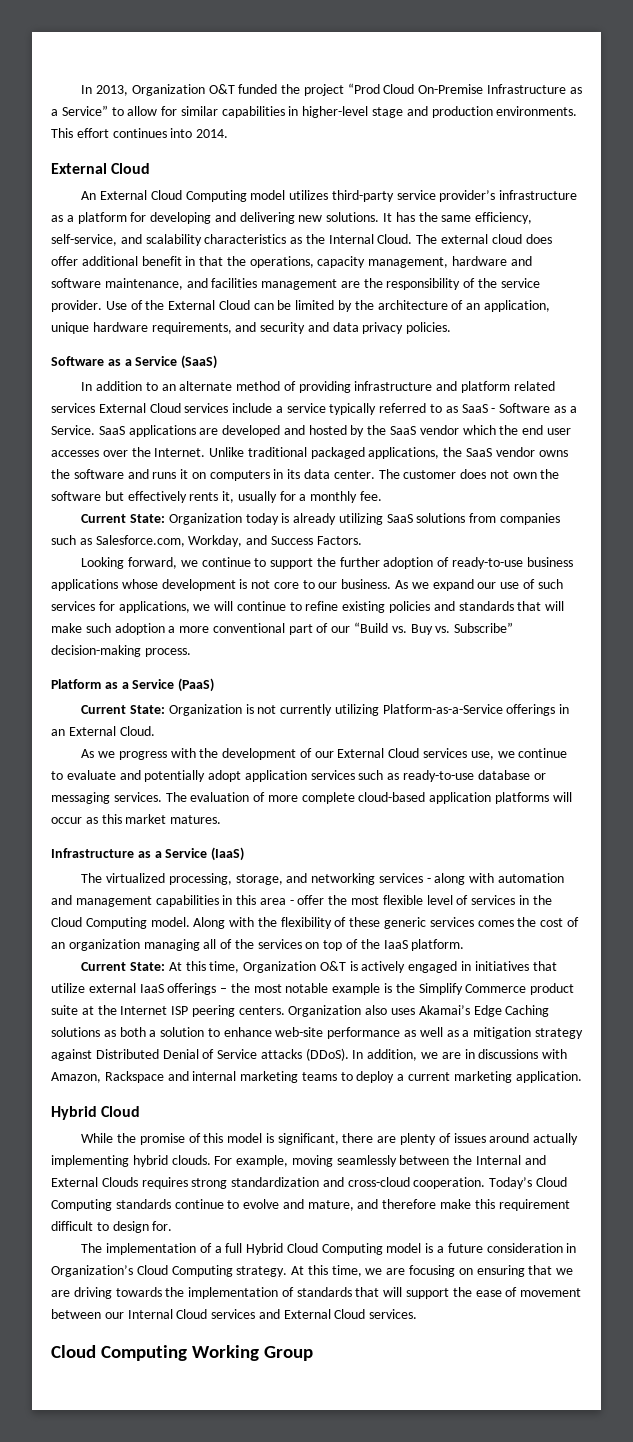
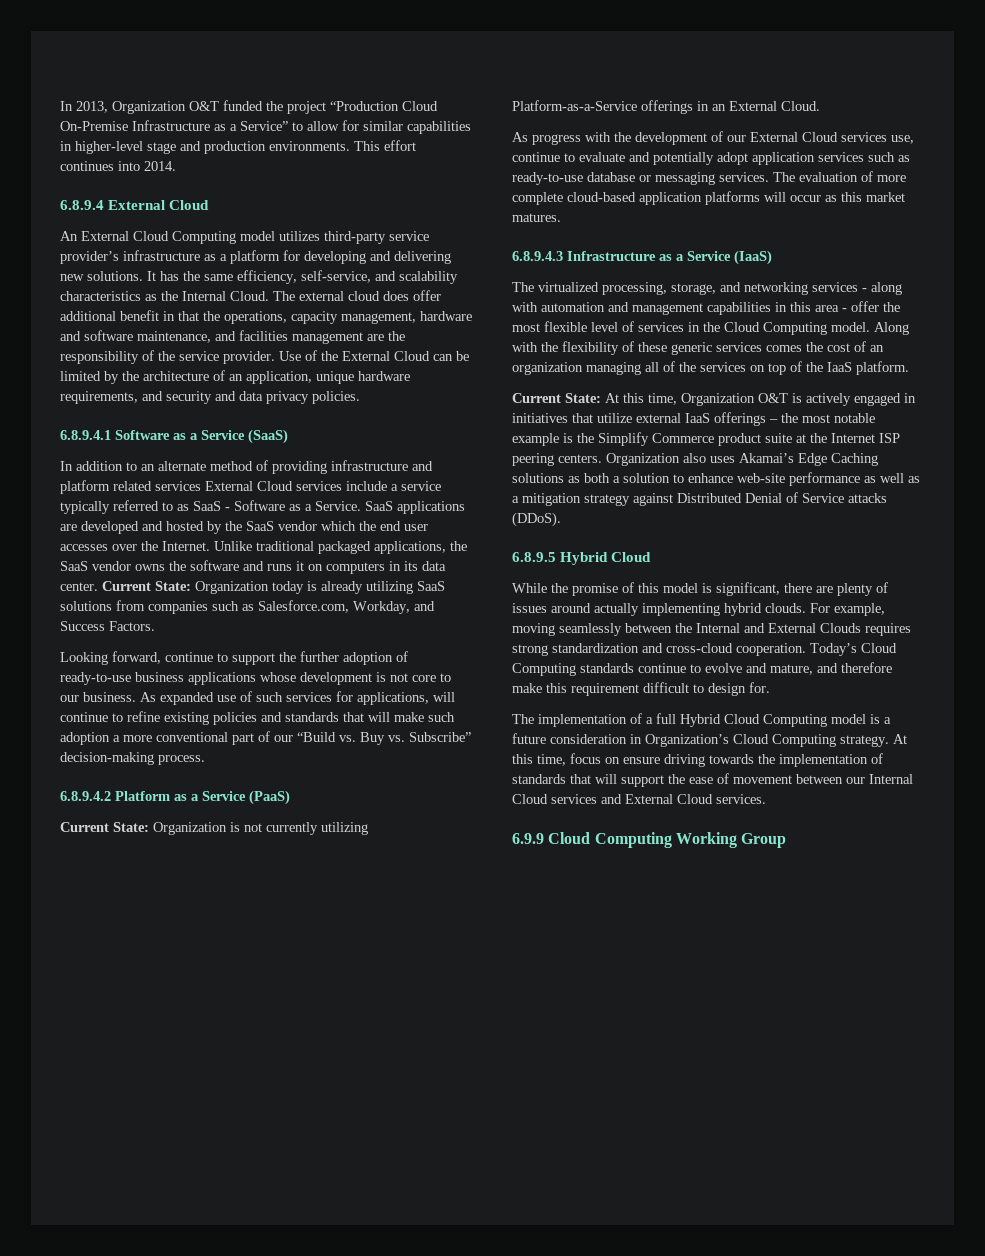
[347,83,380,94] “Prod -> [330,101,399,111] “Production
(229, 133) none -> [60,200,104,210] 6.8.9.4
(452, 328) none -> [60,430,111,440] 6.8.9.4.1
[378,469,560,479] [51,491,383,503] The customer does not own the software but effectively rents it, usually for a monthly fee. // -> (98, 586) none
[180,560,198,567] we -> (161, 657) none
[411,579,497,591] we expand our -> [160,692,214,705] expanded
[193,604,211,611] we -> (429, 698) none
(191, 652) none -> [60,791,111,801] 6.8.9.4.2
[98,751,116,758] we -> (528, 137) none
[497,751,515,758] we -> (914, 139) none
(222, 819) none -> [512,251,563,261] 6.8.9.4.3
[352,1049,568,1061] [51,1071,582,1083] In addition, we are in discussions with Amazon, Rackspace and internal marketing teams to deploy a current marketing application. // -> [512,552,556,562] // 6.8.9.5
[365,1265,574,1277] [51,1290,70,1297] we are focusing on ensuring that we are -> [570,753,660,764] focus on ensure
(418, 1314) none -> [512,833,544,844] 6.9.9

